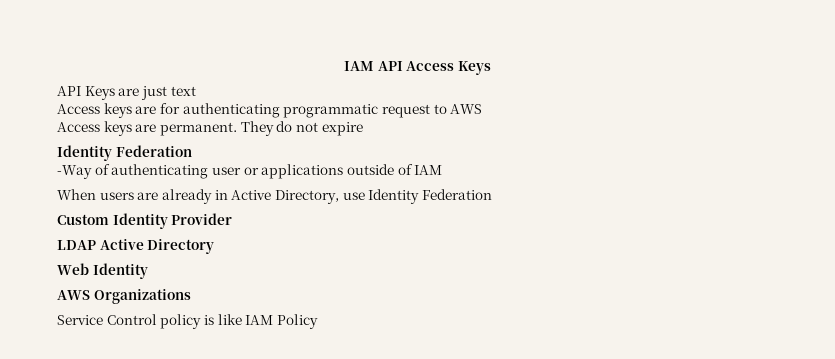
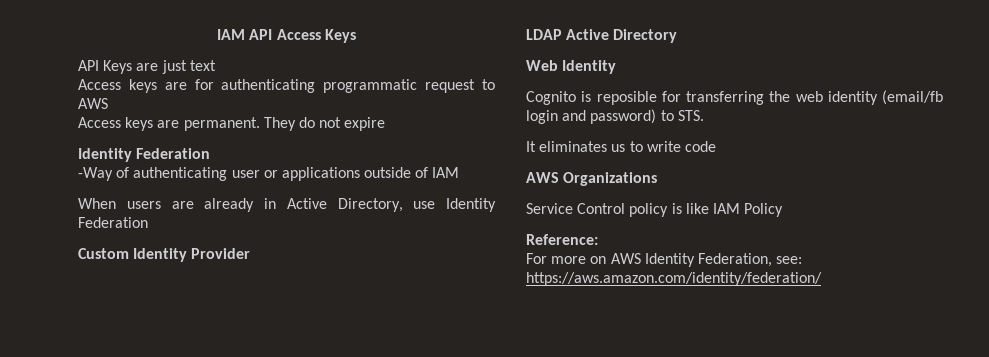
(148, 271) none -> [526,90,943,105] [526,109,704,124] [526,141,716,152] // Cognito is reposible for transferring the web identity (email/fb login and password) to STS. // It eliminates us to write code
(318, 321) none -> [526,234,598,245] [526,253,803,267] [526,272,822,286] // Reference: // For more on AWS Identity Federation, see: https://aws.amazon.com/identity/federation/

